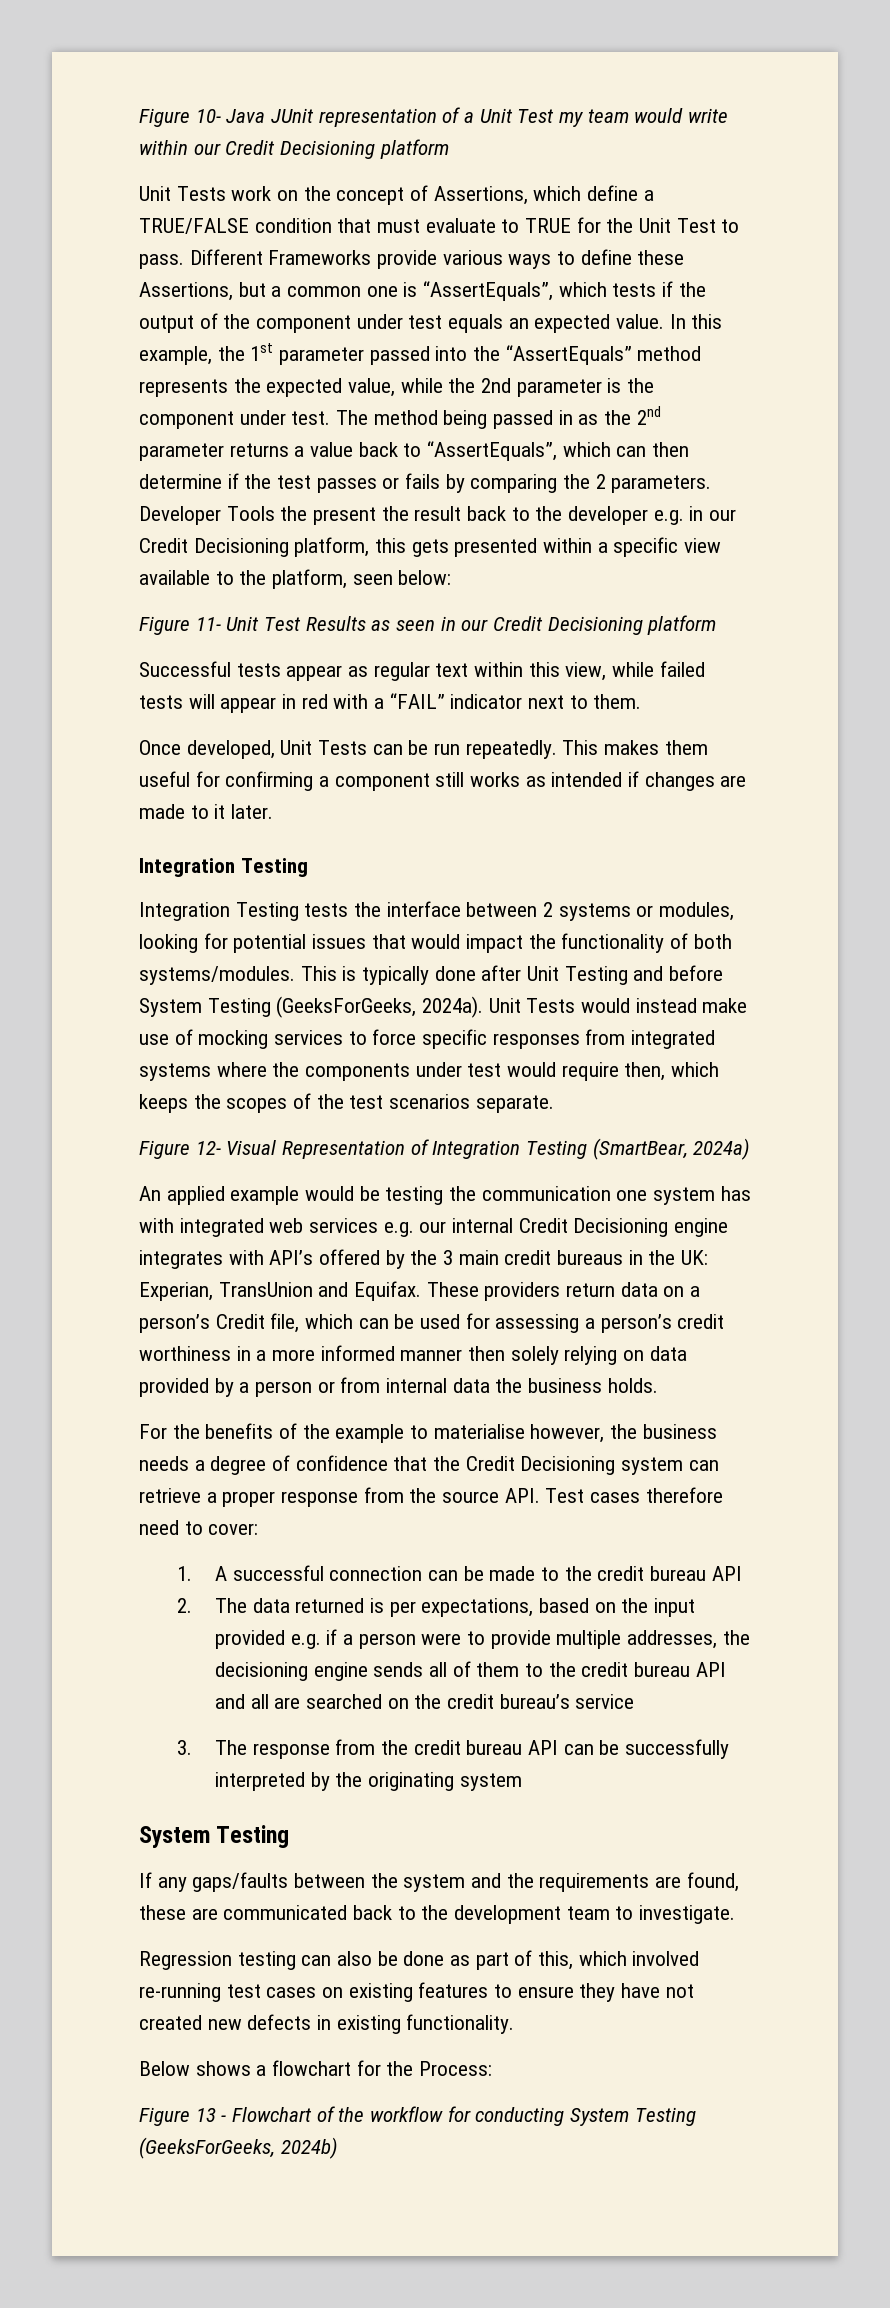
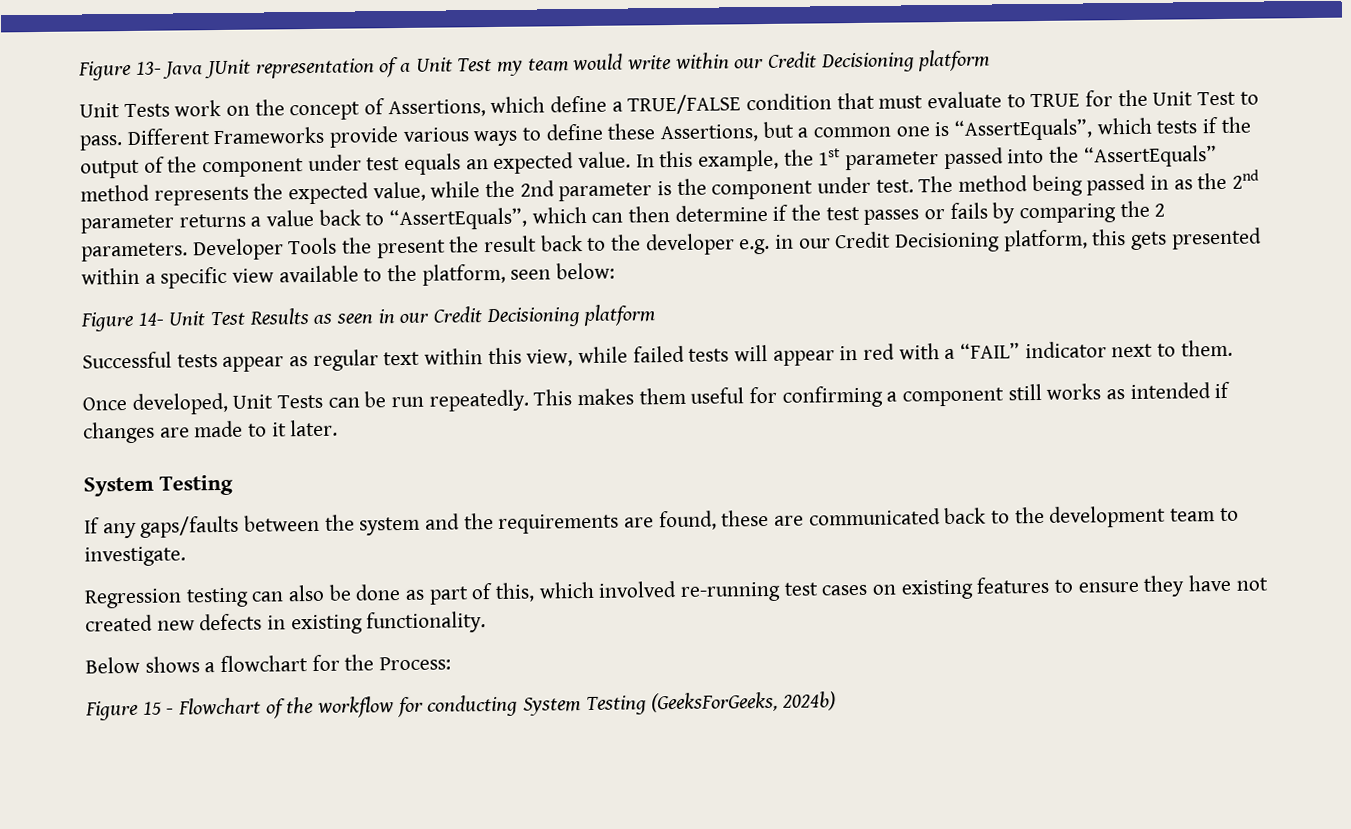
[139,108,221,127] Figure 10- -> [78,60,162,81] Figure 13-
[195,617,221,631] 11- -> [137,312,164,326] 14-
[139,858,308,877] [139,901,735,921] [139,933,732,953] [139,965,724,985] [139,996,748,1018] [139,1029,716,1049] [139,1062,720,1081] [139,1093,554,1113] [139,1138,750,1160] [139,1186,751,1205] [139,1218,729,1237] [139,1249,709,1269] [139,1281,701,1301] [139,1313,725,1333] [139,1345,687,1365] [139,1377,658,1397] [139,1423,717,1443] [139,1455,719,1475] [139,1487,723,1507] [139,1520,259,1535] [177,1565,742,1581] [177,1598,696,1617] [215,1629,750,1649] [215,1661,726,1681] [215,1694,635,1709] [177,1739,730,1759] [215,1772,522,1791] // Integration Testing // Integration Testing tests the interface between 2 systems or modules, looking for potential issues that would impact the functionality of both systems/modules. This is typically done after Unit Testing and before System Testing (GeeksForGeeks, 2024a). Unit Tests would instead make use of mocking services to force specific responses from integrated systems where the components under test would require then, which keeps the scopes of the test scenarios separate. // Figure 12- Visual Representation of Integration Testing (SmartBear, 2024a) // An applied example would be testing the communication one system has with integrated web services e.g. our internal Credit Decisioning engine integrates with API’s offered by the 3 main credit bureaus in the UK: Experian, TransUnion and Equifax. These providers return data on a person’s Credit file, which can be used for assessing a person’s credit worthiness in a more informed manner then solely relying on data provided by a person or from internal data the business holds. // For the benefits of the example to materialise however, the business needs a degree of confidence that the Credit Decisioning system can retrieve a proper response from the source API. Test cases therefore need to cover: // 1. A successful connection can be made to the credit bureau API // 2. The data returned is per expectations, based on the input provided e.g. if a person were to provide multiple addresses, the decisioning engine sends all of them to the credit bureau API and all are searched on the credit bureau’s service // 3. The response from the credit bureau API can be successfully interpreted by the originating system -> (339, 428) none
[195,2108,216,2122] 13 -> [142,701,162,715] 15

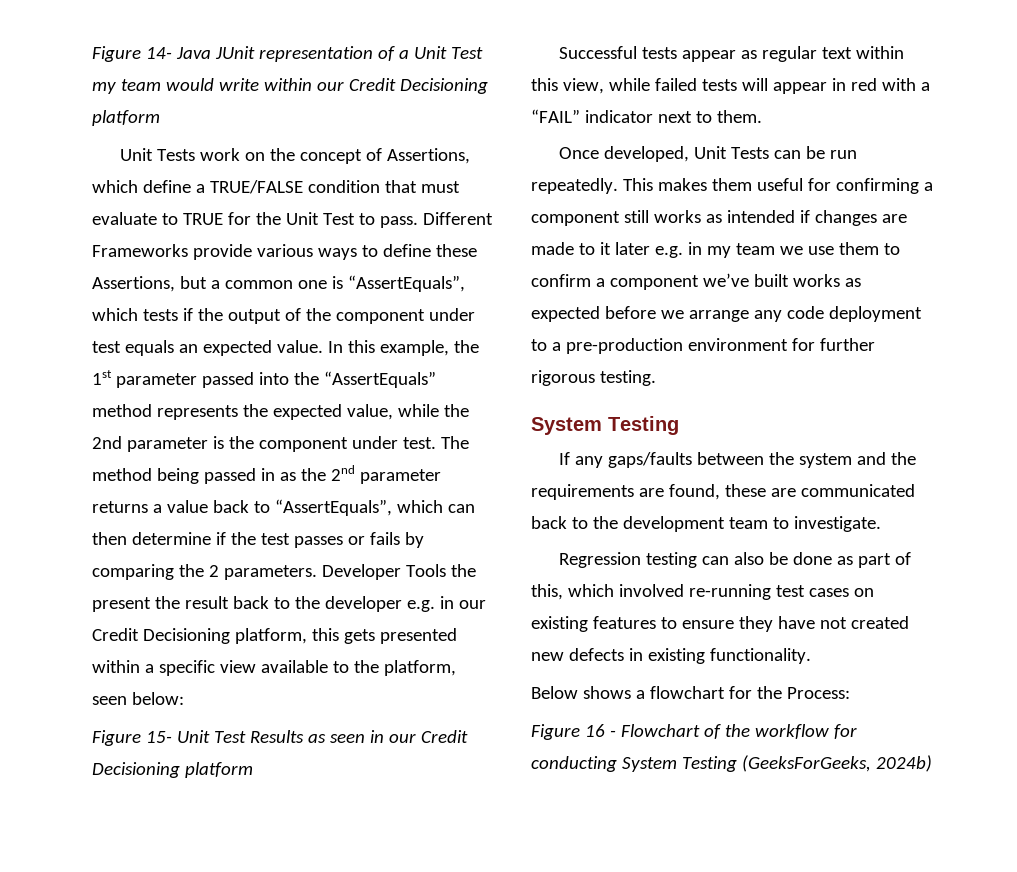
[78,60,162,81] Figure 13- -> [92,46,172,62] Figure 14-
[137,312,164,326] 14- -> [145,731,172,743] 15-
[290,419,339,437] later. -> [614,242,900,258] [531,273,861,290] [531,306,922,322] [531,338,875,354] [531,370,656,386] later e.g. in my team we use them to confirm a component we’ve built works as expected before we arrange any code deployment to a pre-production environment for further rigorous testing.
[142,701,162,715] 15 -> [584,724,605,737] 16

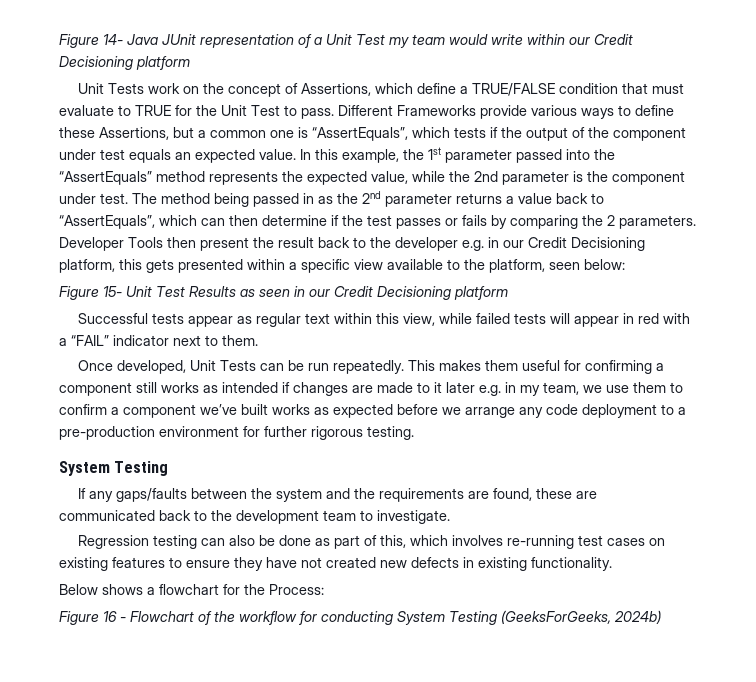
[450,564,476,577] the -> [167,237,196,248] then
[735,243,775,255] team -> [543,382,579,395] team,
[618,584,684,597] involved -> [452,535,504,546] involves

